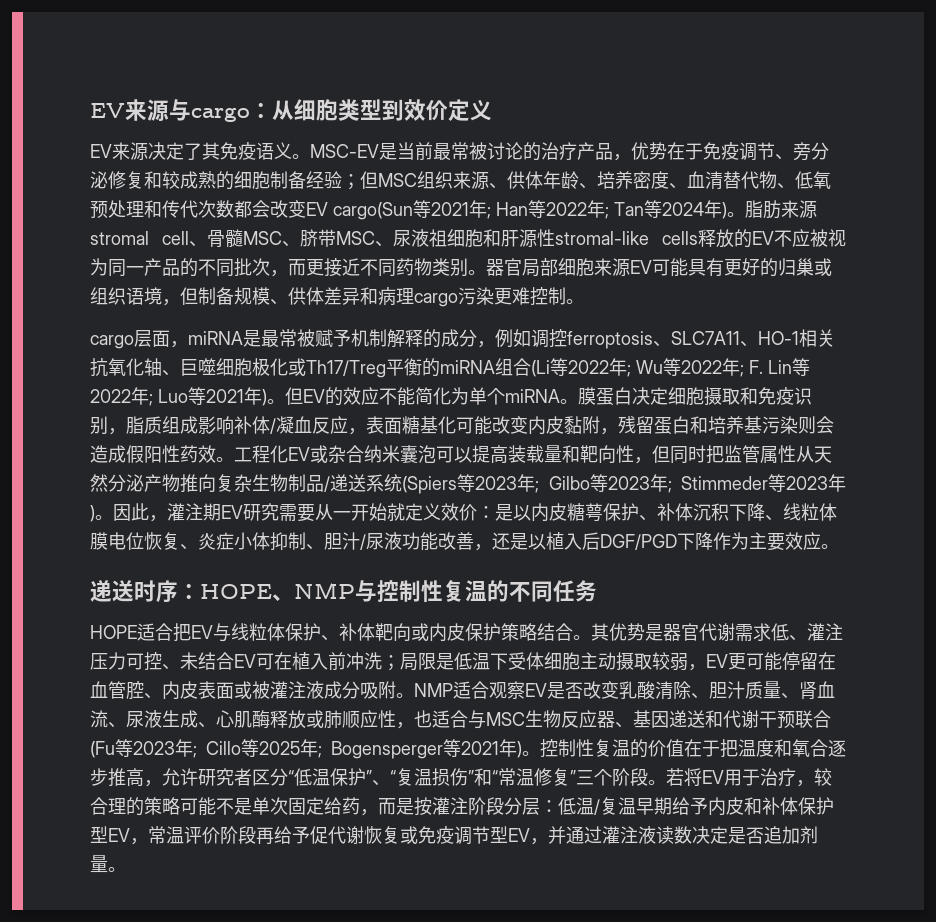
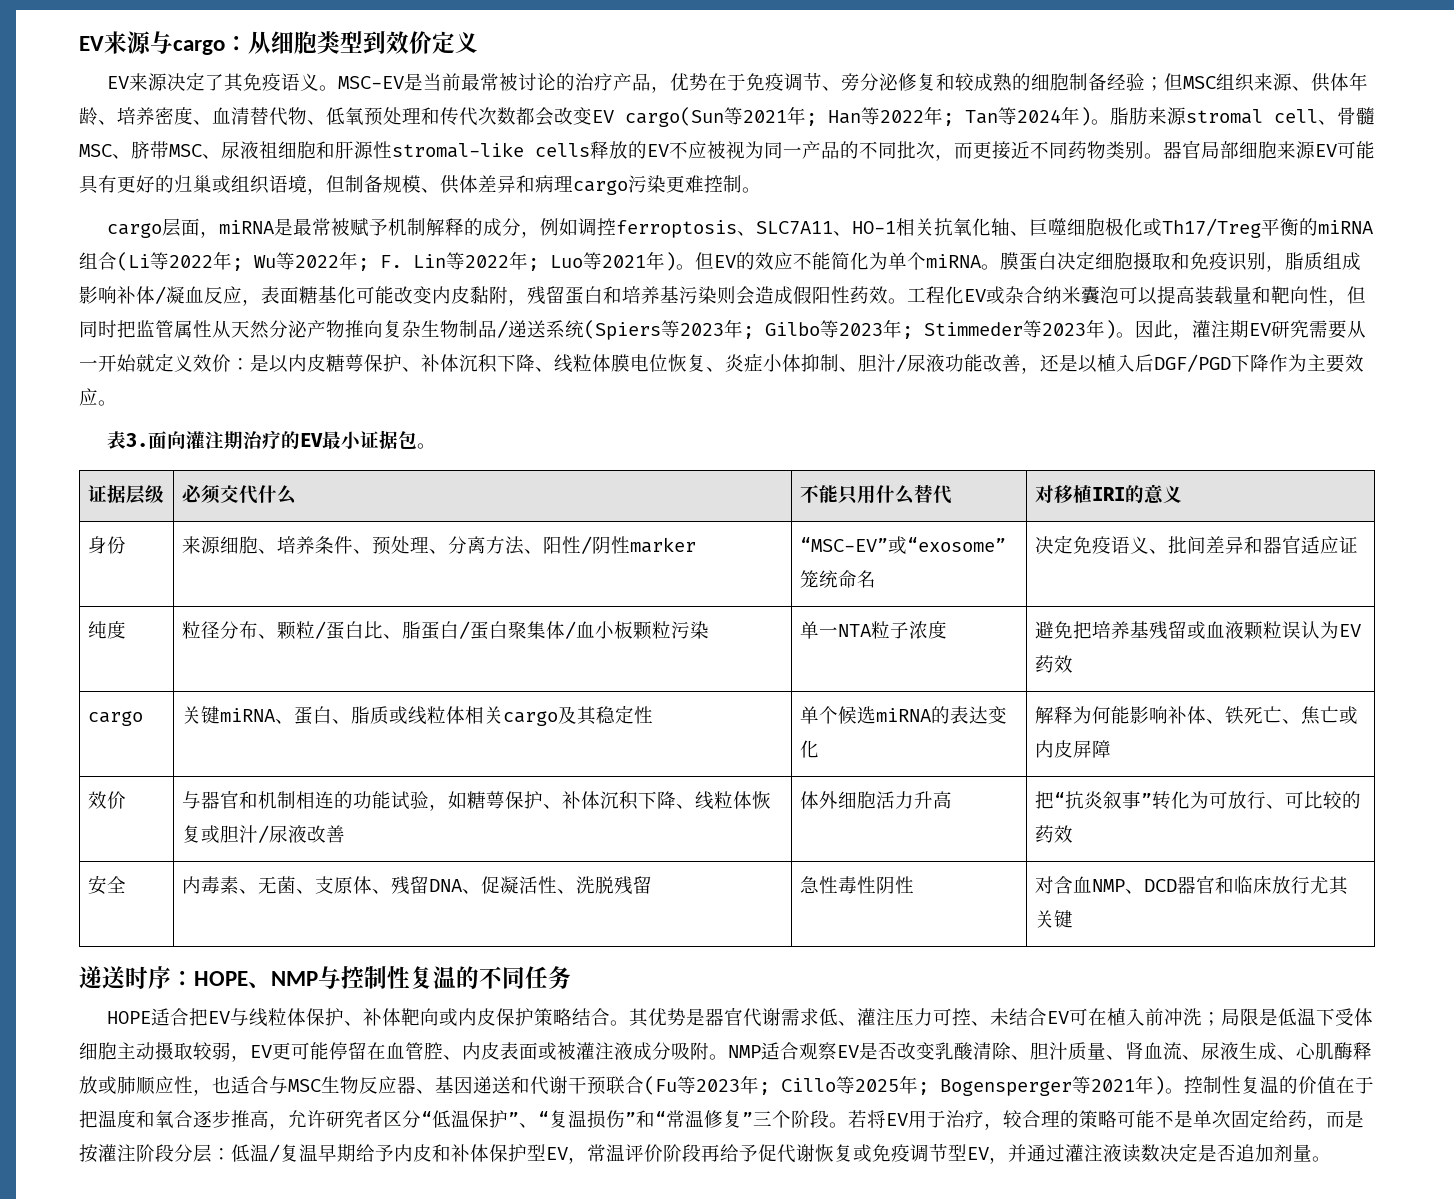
(839, 546) none -> [106,430,436,450] [87,484,164,504] [181,484,297,504] [799,485,952,504] [1034,484,1182,504] [87,536,126,554] [181,536,696,555] [799,536,1006,554] [799,570,876,588] [1034,535,1358,554] [87,621,126,639] [181,621,709,640] [799,621,947,639] [1034,621,1361,640] [1034,655,1073,673] [87,711,143,726] [181,705,653,726] [799,706,1007,724] [799,740,819,758] [1034,706,1358,725] [1034,740,1111,758] [87,791,126,809] [181,791,771,811] [181,825,345,843] [799,791,952,809] [1034,791,1361,810] [1034,825,1073,843] [87,875,126,895] [181,876,652,895] [799,876,914,894] [1034,875,1349,895] [1034,910,1073,928] // 表3.面向灌注期治疗的EV最小证据包。 // 证据层级 | 必须交代什么 | 不能只用什么替代 | 对移植IRI的意义 // 身份 | 来源细胞、培养条件、预处理、分离方法、阳性/阴性marker | “MSC-EV”或“exosome”笼统命名 | 决定免疫语义、批间差异和器官适应证 // 纯度 | 粒径分布、颗粒/蛋白比、脂蛋白/蛋白聚集体/血小板颗粒污染 | 单一NTA粒子浓度 | 避免把培养基残留或血液颗粒误认为EV药效 // cargo | 关键miRNA、蛋白、脂质或线粒体相关cargo及其稳定性 | 单个候选miRNA的表达变化 | 解释为何能影响补体、铁死亡、焦亡或内皮屏障 // 效价 | 与器官和机制相连的功能试验，如糖萼保护、补体沉积下降、线粒体恢复或胆汁/尿液改善 | 体外细胞活力升高 | 把“抗炎叙事”转化为可放行、可比较的药效 // 安全 | 内毒素、无菌、支原体、残留DNA、促凝活性、洗脱残留 | 急性毒性阴性 | 对含血NMP、DCD器官和临床放行尤其关键

